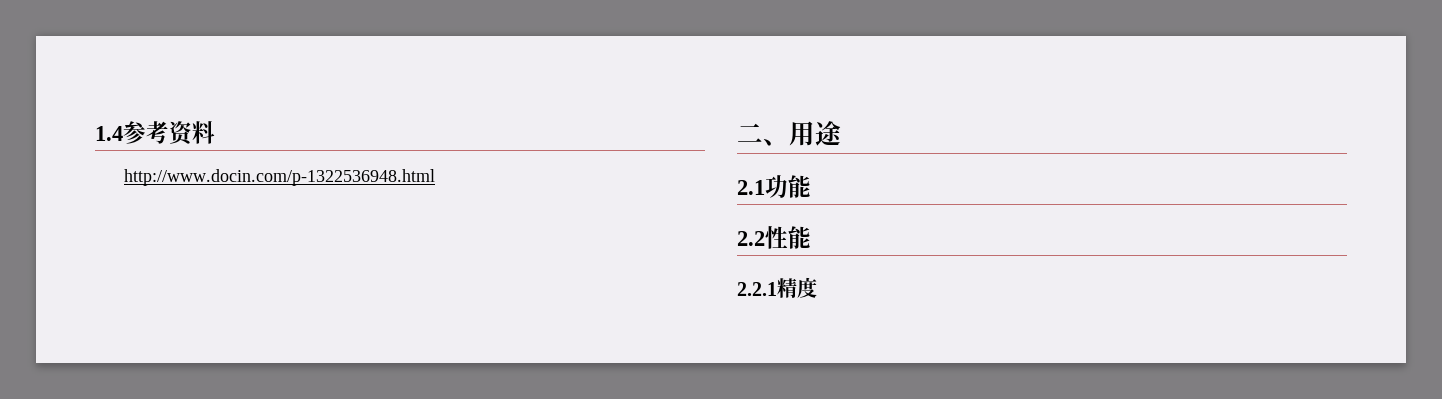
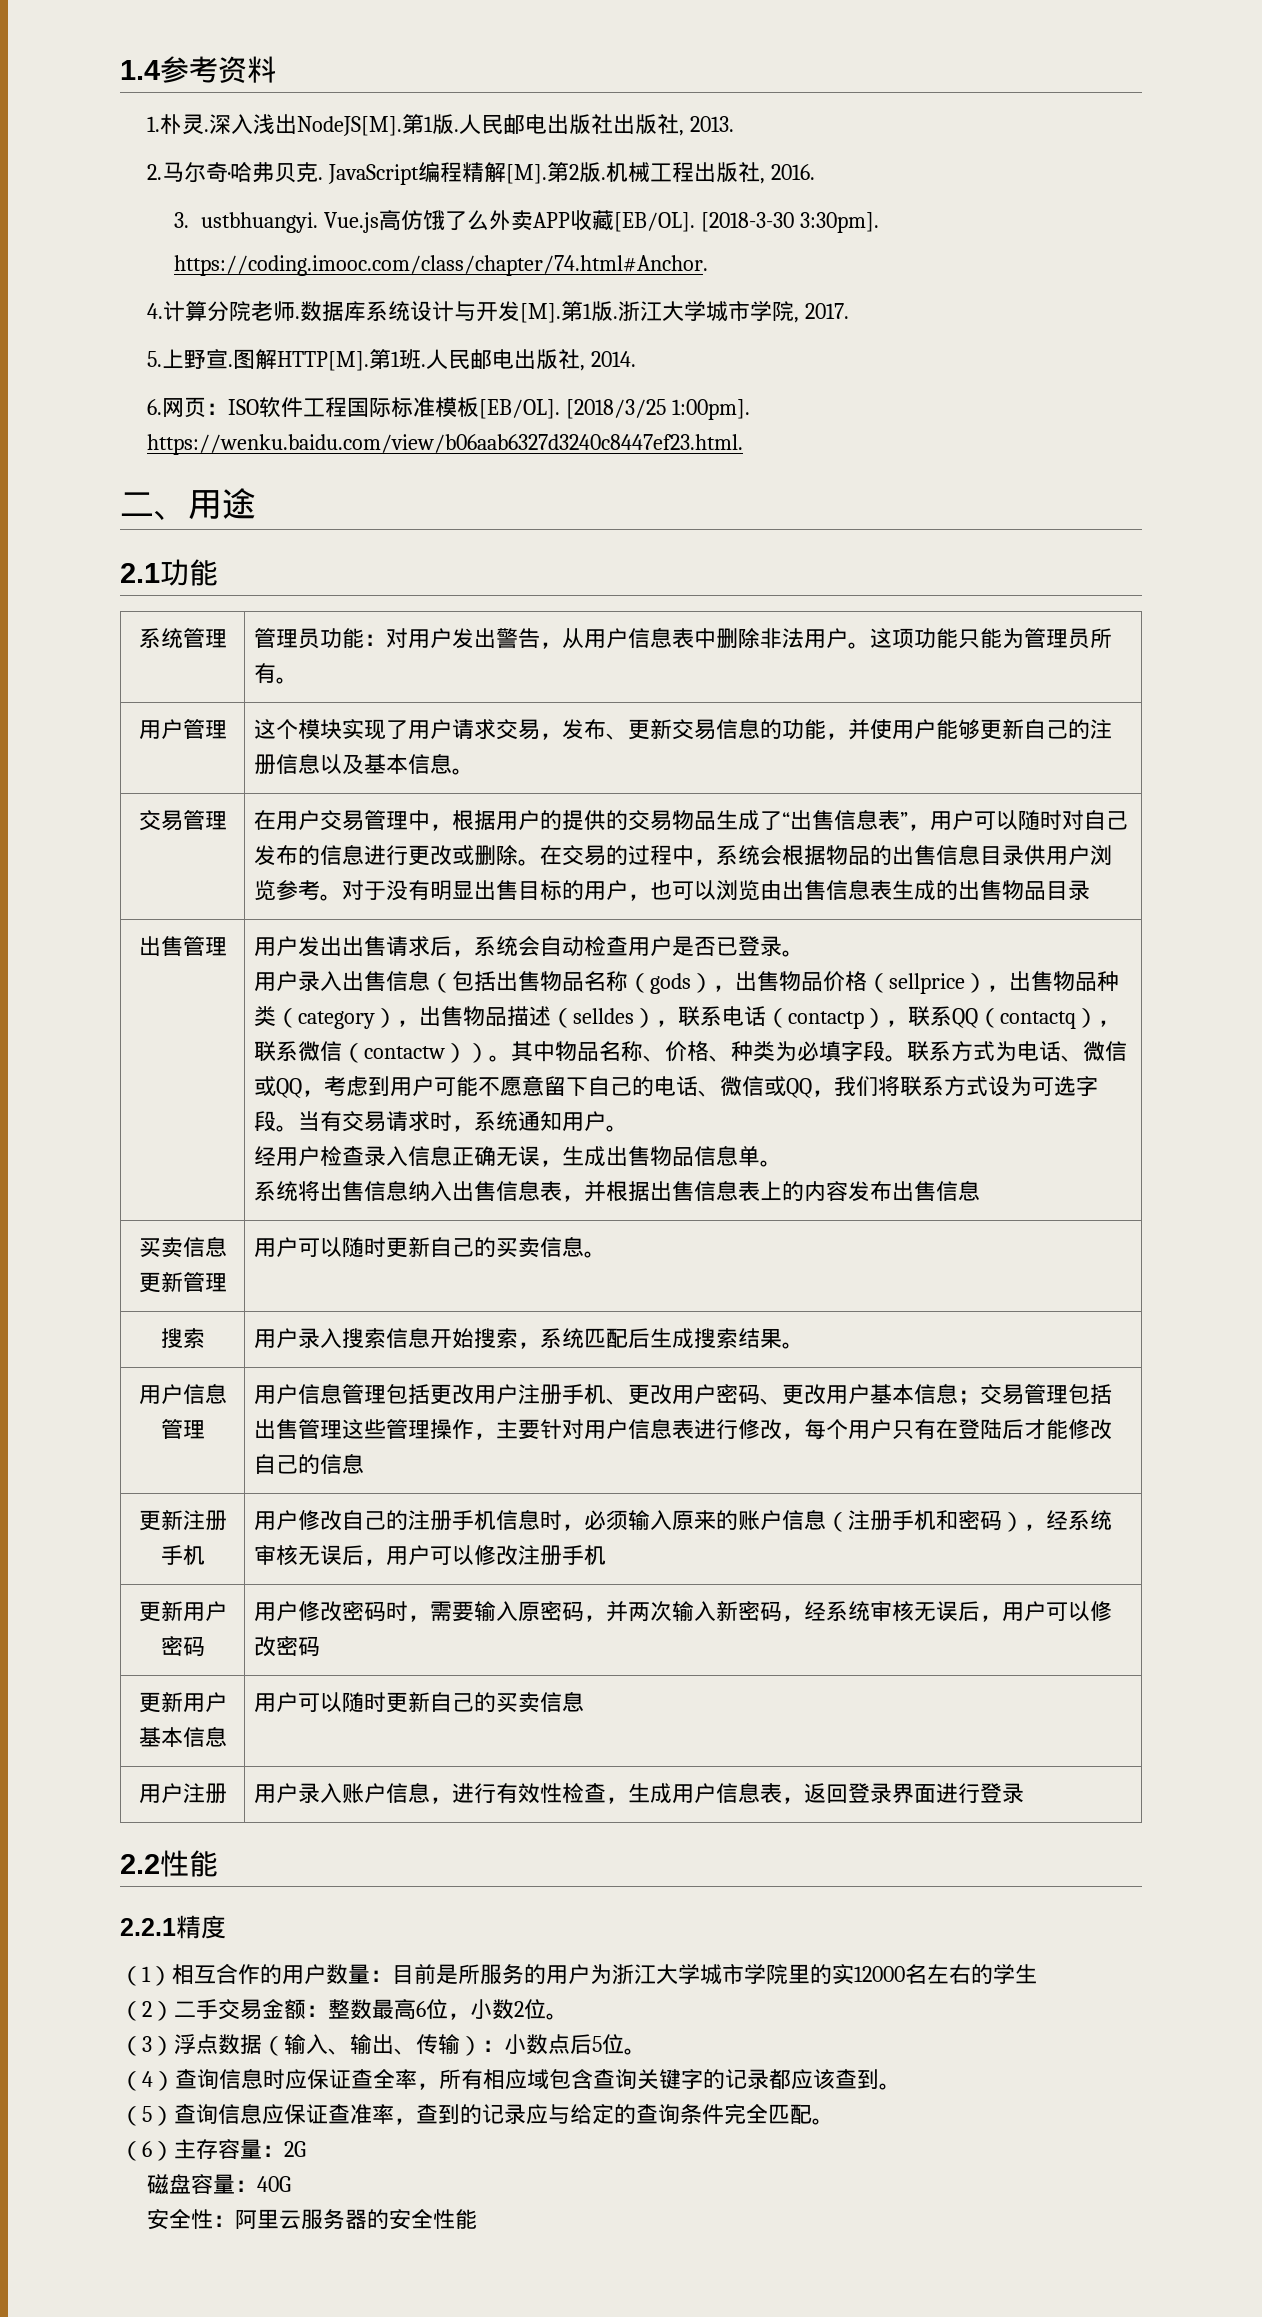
[123,169,435,186] [737,121,842,146] [737,175,811,198] [737,226,811,249] [737,277,817,298] http://www.docin.com/p-1322536948.html // 二、用途 // 2.1功能 // 2.2性能 // 2.2.1精度 -> [147,114,735,136] [147,162,816,185] [174,210,880,233] [174,255,709,276] [147,301,850,323] [147,349,637,371] [147,397,751,420] [147,434,744,455] [120,488,256,520] [120,559,218,586] [138,628,227,648] [254,627,1113,649] [254,663,299,684] [138,719,227,739] [254,718,1113,740] [254,753,475,775] [138,810,227,831] [254,809,1129,831] [254,844,1113,866] [254,879,1091,901] [138,936,227,956] [254,936,805,957] [254,970,1120,994] [254,1006,1121,1029] [254,1041,1128,1063] [254,1075,1099,1098] [254,1111,629,1132] [254,1145,783,1167] [254,1180,981,1202] [138,1236,227,1258] [138,1272,227,1293] [254,1236,607,1258] [160,1328,205,1349] [254,1327,805,1349] [138,1383,227,1404] [160,1419,205,1439] [254,1383,1113,1405] [254,1418,1113,1440] [254,1453,365,1474] [138,1510,227,1531] [160,1545,205,1565] [254,1509,1113,1532] [254,1545,607,1566] [138,1601,227,1622] [160,1636,205,1657] [254,1601,1113,1622] [254,1636,321,1657] [138,1692,227,1713] [138,1726,227,1747] [254,1691,585,1713] [138,1783,227,1804] [254,1782,1025,1804] [120,1850,218,1877] [120,1915,226,1939] [120,1963,1037,1986] [120,1999,568,2021] [120,2034,646,2056] [120,2068,901,2091] [120,2103,834,2126] [120,2139,306,2161] [147,2174,292,2195] [147,2209,478,2230] 1.朴灵.深入浅出NodeJS[M].第1版.人民邮电出版社出版社, 2013. // 2.马尔奇·哈弗贝克. JavaScript编程精解[M].第2版.机械工程出版社, 2016. // 3. ustbhuangyi. Vue.js高仿饿了么外卖APP收藏[EB/OL]. [2018-3-30 3:30pm]. // https://coding.imooc.com/class/chapter/74.html#Anchor. // 4.计算分院老师.数据库系统设计与开发[M].第1版.浙江大学城市学院, 2017. // 5.上野宣.图解HTTP[M].第1班.人民邮电出版社, 2014. // 6.网页：ISO软件工程国际标准模板[EB/OL]. [2018/3/25 1:00pm]. https://wenku.baidu.com/view/b06aab6327d3240c8447ef23.html. // 二、用途 // 2.1功能 // 系统管理 | 管理员功能：对用户发出警告，从用户信息表中删除非法用户。这项功能只能为管理员所有。 // 用户管理 | 这个模块实现了用户请求交易，发布、更新交易信息的功能，并使用户能够更新自己的注册信息以及基本信息。 // 交易管理 | 在用户交易管理中，根据用户的提供的交易物品生成了“出售信息表”，用户可以随时对自己发布的信息进行更改或删除。在交易的过程中，系统会根据物品的出售信息目录供用户浏览参考。对于没有明显出售目标的用户，也可以浏览由出售信息表生成的出售物品目录 // 出售管理 | 用户发出出售请求后，系统会自动检查用户是否已登录。 // 用户录入出售信息（包括出售物品名称（gods），出售物品价格（sellprice），出售物品种类（category），出售物品描述（selldes），联系电话（contactp），联系QQ（contactq），联系微信（contactw））。其中物品名称、价格、种类为必填字段。联系方式为电话、微信或QQ，考虑到用户可能不愿意留下自己的电话、微信或QQ，我们将联系方式设为可选字段。当有交易请求时，系统通知用户。 // 经用户检查录入信息正确无误，生成出售物品信息单。 // 系统将出售信息纳入出售信息表，并根据出售信息表上的内容发布出售信息 // 买卖信息更新管理 | 用户可以随时更新自己的买卖信息。 // 搜索 | 用户录入搜索信息开始搜索，系统匹配后生成搜索结果。 // 用户信息管理 | 用户信息管理包括更改用户注册手机、更改用户密码、更改用户基本信息；交易管理包括出售管理这些管理操作，主要针对用户信息表进行修改，每个用户只有在登陆后才能修改自己的信息 // 更新注册手机 | 用户修改自己的注册手机信息时，必须输入原来的账户信息（注册手机和密码），经系统审核无误后，用户可以修改注册手机 // 更新用户密码 | 用户修改密码时，需要输入原密码，并两次输入新密码，经系统审核无误后，用户可以修改密码 // 更新用户基本信息 | 用户可以随时更新自己的买卖信息 // 用户注册 | 用户录入账户信息，进行有效性检查，生成用户信息表，返回登录界面进行登录 // 2.2性能 // 2.2.1精度 // （1）相互合作的用户数量：目前是所服务的用户为浙江大学城市学院里的实12000名左右的学生 // （2）二手交易金额：整数最高6位，小数2位。 // （3）浮点数据（输入、输出、传输）：小数点后5位。 // （4）查询信息时应保证查全率，所有相应域包含查询关键字的记录都应该查到。 // （5）查询信息应保证查准率，查到的记录应与给定的查询条件完全匹配。 // （6）主存容量：2G // 磁盘容量：40G // 安全性：阿里云服务器的安全性能

